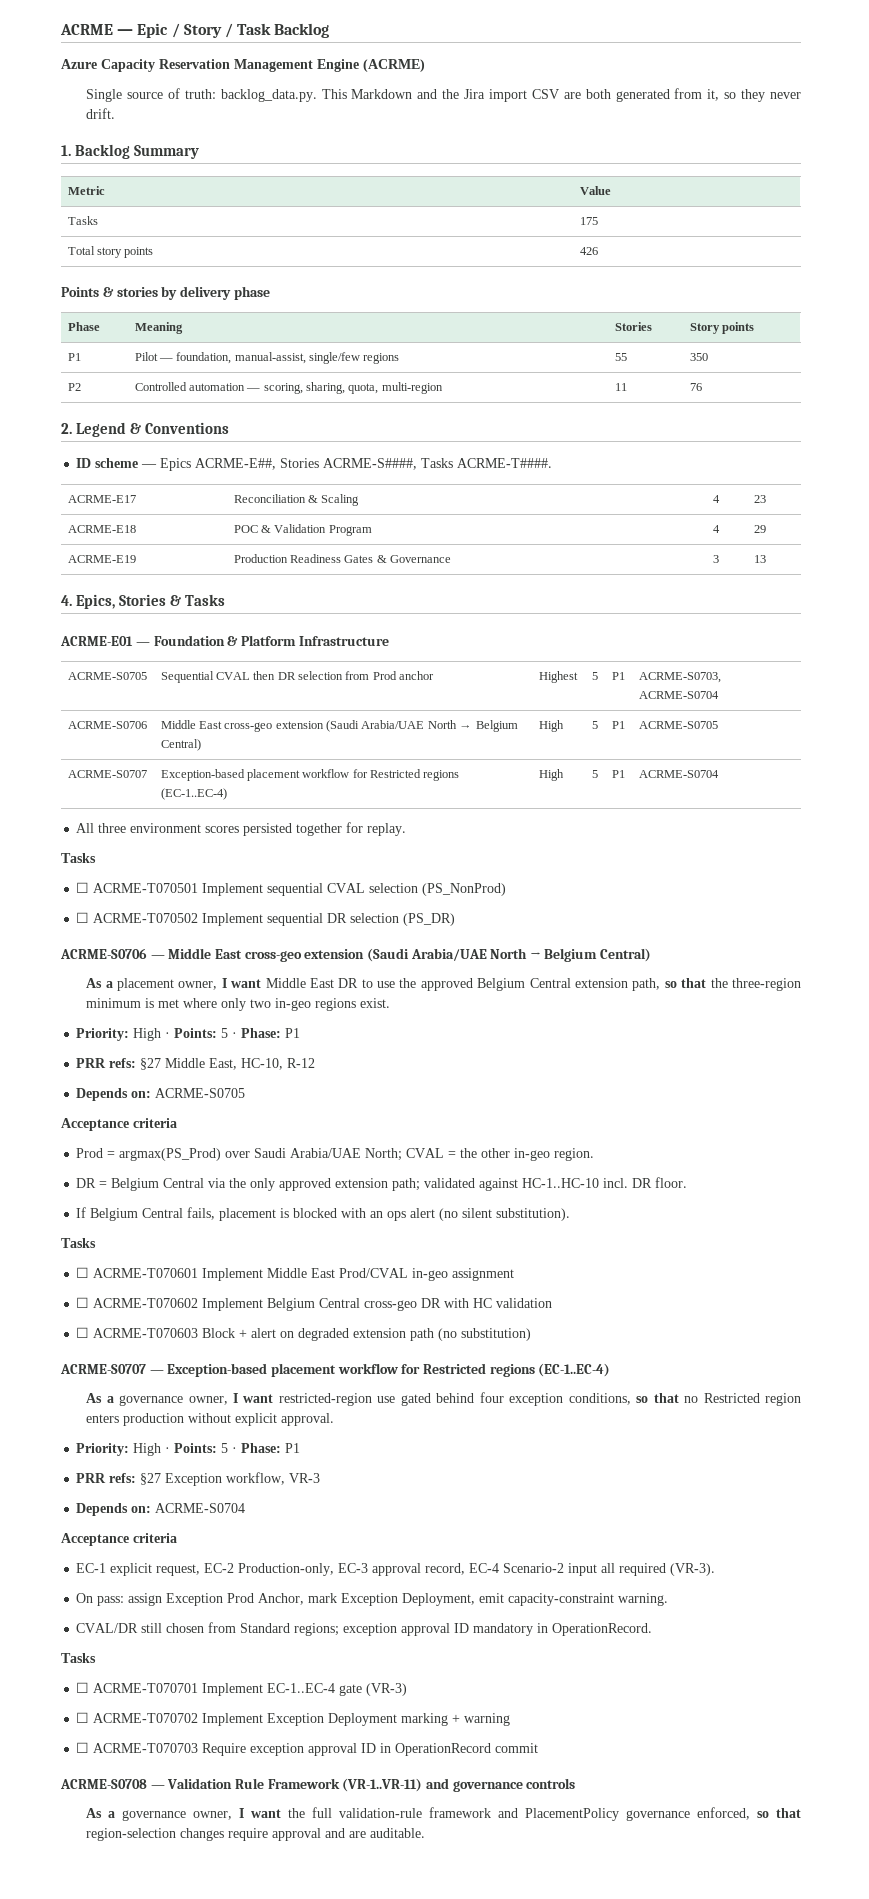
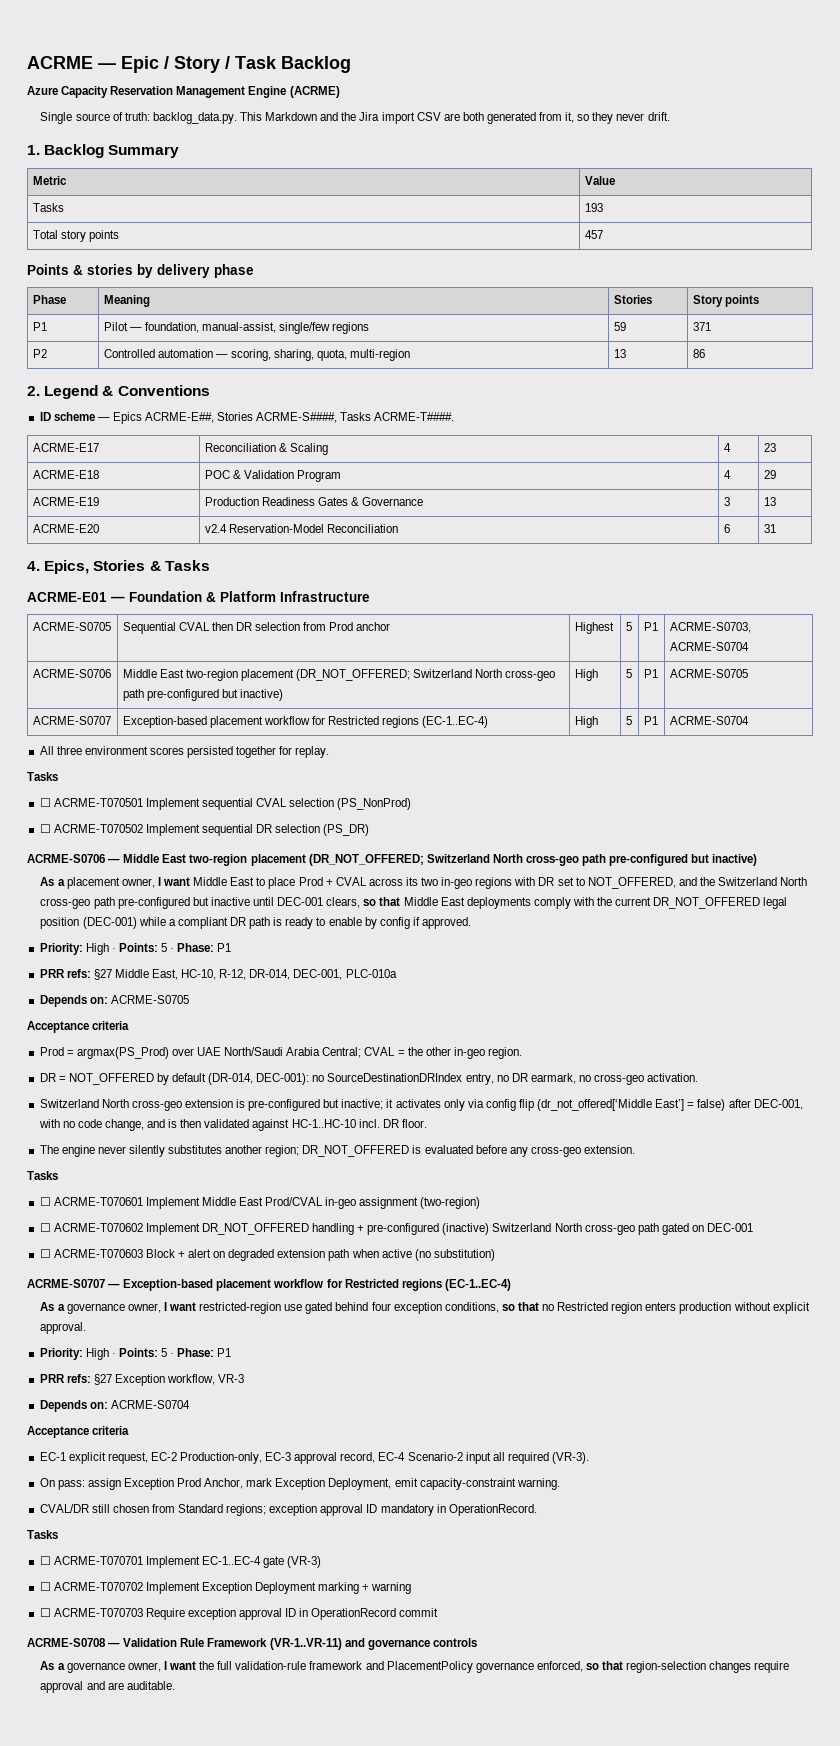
[579,217,598,225] 175 -> [584,203,603,212] 193
[579,247,598,255] 426 -> [584,230,603,239] 457
[614,353,627,361] [689,353,708,361] 55 | 350 -> [613,322,626,331] [692,322,711,331] 59 | 371
[614,383,627,391] [689,383,702,391] 11 | 76 -> [613,349,626,358] [692,349,705,358] 13 | 86
(766, 559) none -> [32,524,99,533] [204,524,398,533] [723,524,730,533] [763,524,776,533] // ACRME-E20 | v2.4 Reservation-Model Reconciliation | 6 | 31
[224,720,518,732] [160,739,201,751] cross-geo extension (Saudi Arabia/UAE North → Belgium Central) -> [185,669,556,681] [122,689,283,701] two-region placement (DR_NOT_OFFERED; Switzerland North cross-geo path pre-configured but inactive)
[244,948,652,962] cross-geo extension (Saudi Arabia/UAE North → Belgium Central) -> [189,854,758,866] two-region placement (DR_NOT_OFFERED; Switzerland North cross-geo path pre-configured but inactive)
[338,978,801,991] [86,998,391,1011] DR to use the approved Belgium Central extension path, so that the three-region minimum is met where only two in-geo regions exist. -> [256,877,808,889] [40,897,788,909] [40,917,471,929] to place Prod + CVAL across its two in-geo regions with DR set to NOT_OFFERED, and the Switzerland North cross-geo path pre-configured but inactive until DEC-001 clears, so that Middle East deployments comply with the current DR_NOT_OFFERED legal position (DEC-001) while a compliant DR path is ready to enable by config if approved.
[287,1058,316,1068] R-12 -> [219,969,397,980] R-12, DR-014, DEC-001, PLC-010a
[254,1148,403,1161] Saudi Arabia/UAE North; -> [197,1047,362,1058] UAE North/Saudi Arabia Central;
[111,1178,421,1191] Belgium Central via the only approved extension path; -> [68,1073,699,1085] [39,1099,803,1111] [38,1119,202,1131] NOT_OFFERED by default (DR-014, DEC-001): no SourceDestinationDRIndex entry, no DR earmark, no cross-geo activation. // Switzerland North cross-geo extension is pre-configured but inactive; it activates only via config flip (dr_not_offered[‘Middle East’] = false) after DEC-001, with no code change, and is then
[76,1207,571,1221] If Belgium Central fails, placement is blocked with an ops alert (no silent substitution). -> [39,1145,636,1157] The engine never silently substitutes another region; DR_NOT_OFFERED is evaluated before any cross-geo extension.
(515, 1274) none -> [420,1197,481,1209] (two-region)
[267,1298,553,1311] Belgium Central cross-geo DR with HC validation -> [201,1223,754,1235] DR_NOT_OFFERED handling + pre-configured (inactive) Switzerland North cross-geo path gated on DEC-001
(435, 1334) none -> [351,1249,412,1258] when active

